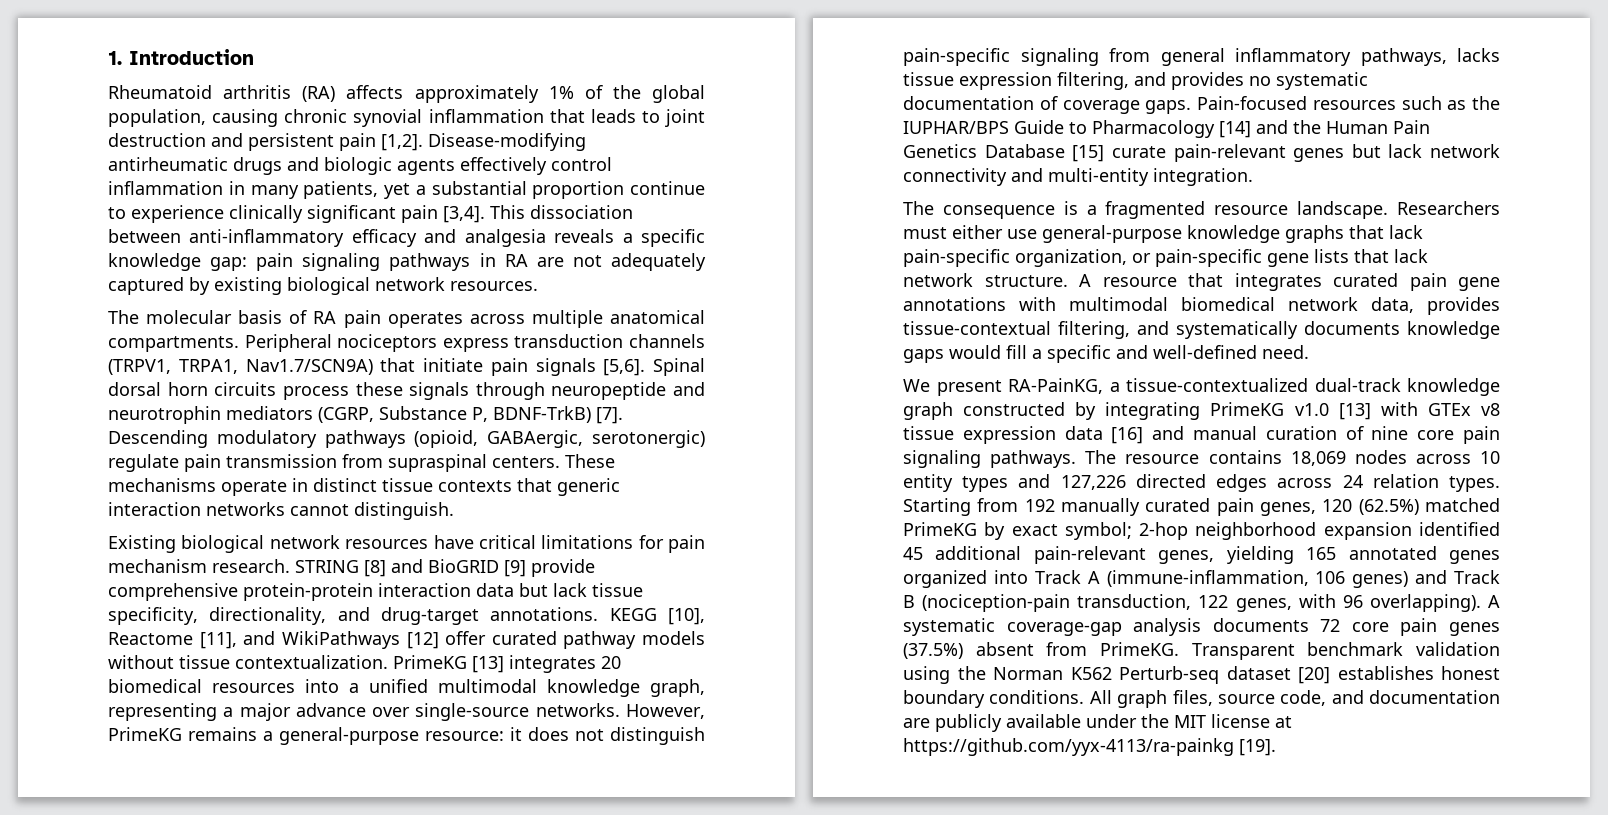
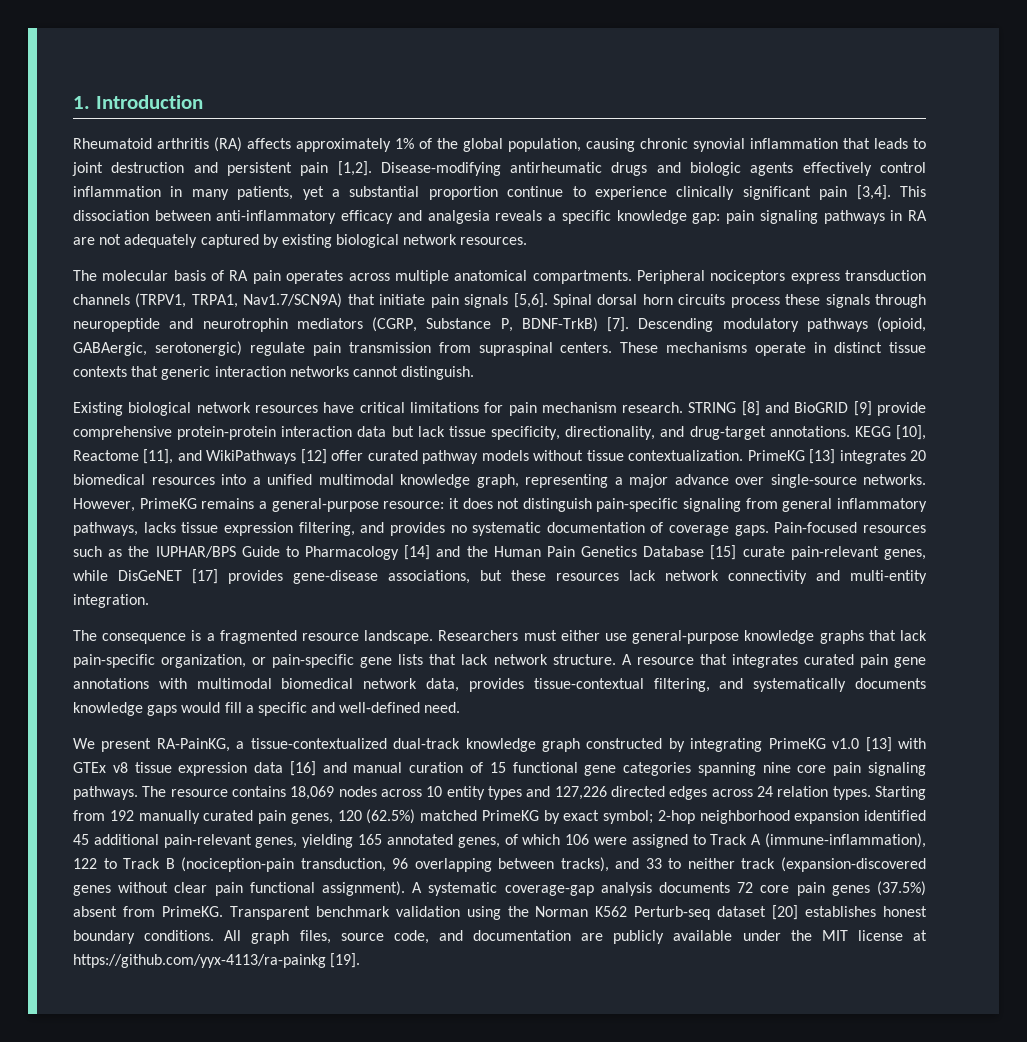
[1293,144,1381,162] genes but -> [883,549,926,560] [73,569,619,584] genes, while DisGeNET [17] provides gene-disease associations, but these resources
(1364, 433) none -> [489,762,756,776] 15 functional gene categories spanning
[1449,550,1500,564] [903,570,1500,588] [903,594,1481,612] genes organized into Track A (immune-inflammation, 106 genes) and Track B (nociception-pain transduction, 122 genes, with 96 overlapping). -> [457,833,926,848] [73,857,926,872] [73,881,405,896] genes, of which 106 were assigned to Track A (immune-inflammation), 122 to Track B (nociception-pain transduction, 96 overlapping between tracks), and 33 to neither track (expansion-discovered genes without clear pain functional assignment).

